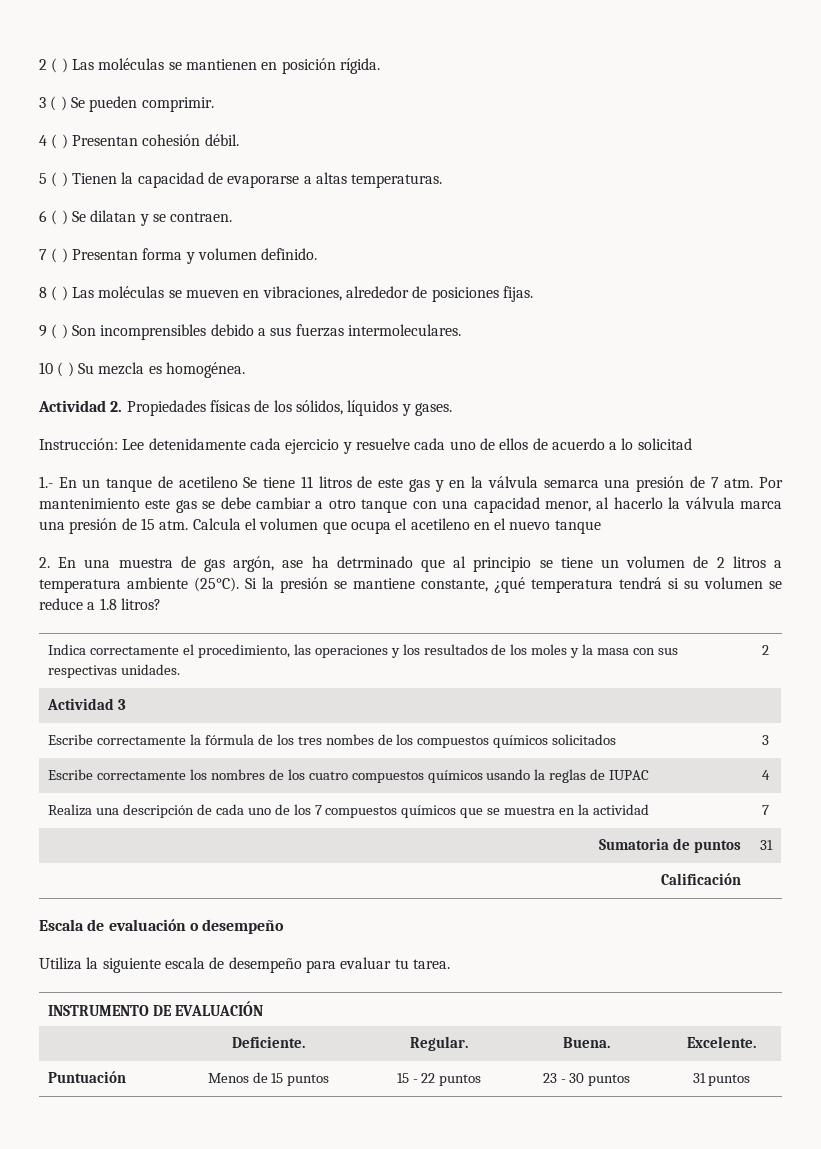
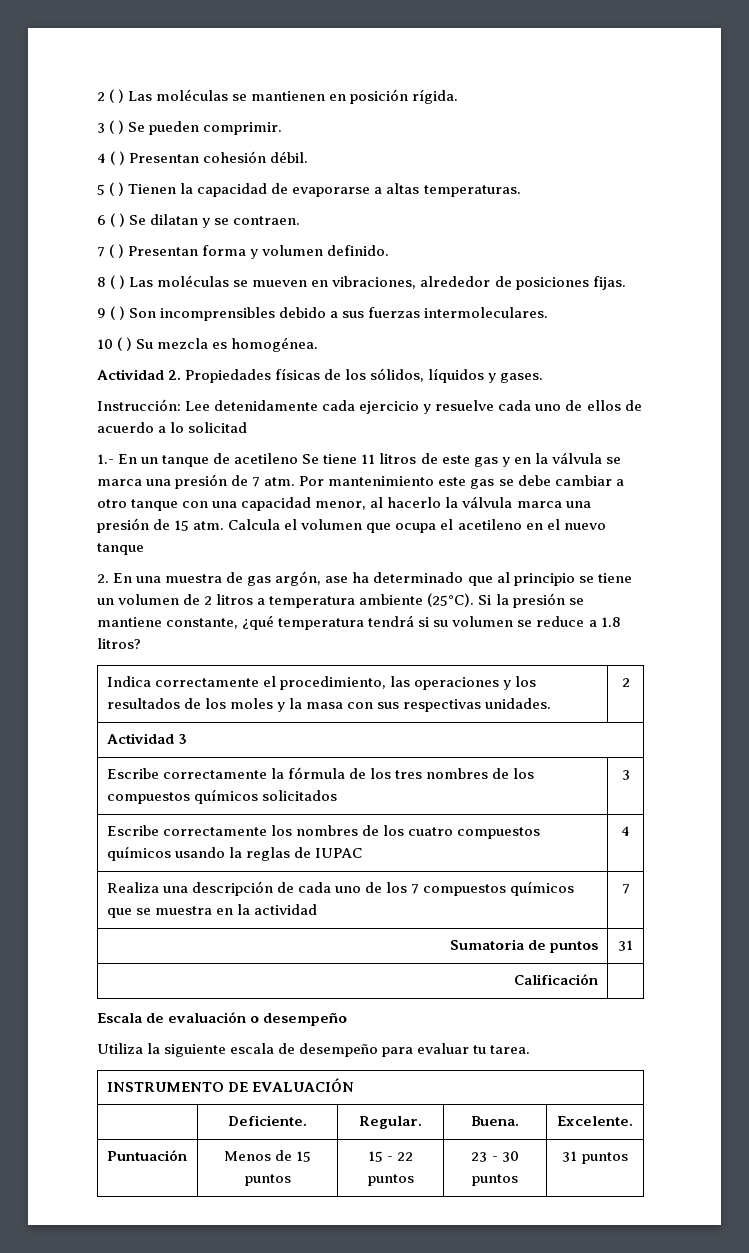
[543,480,599,488] semarca -> [605,457,621,464] [97,479,142,486] se marca
[336,556,413,568] detrminado -> [373,572,464,583] determinado
[325,734,374,745] nombes -> [426,768,489,779] nombres

